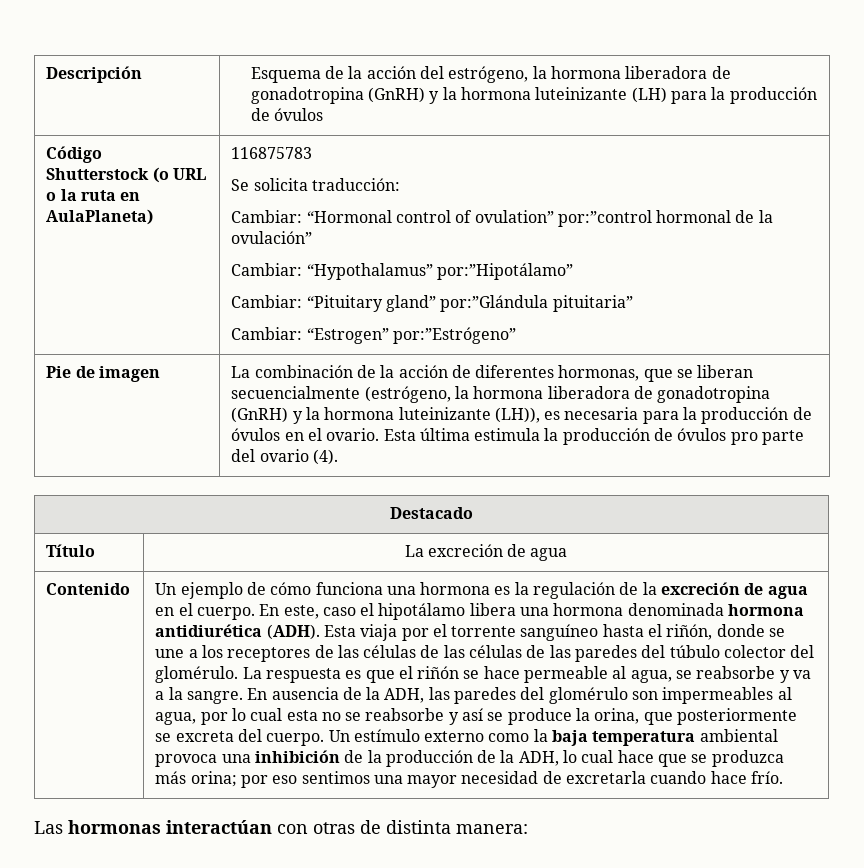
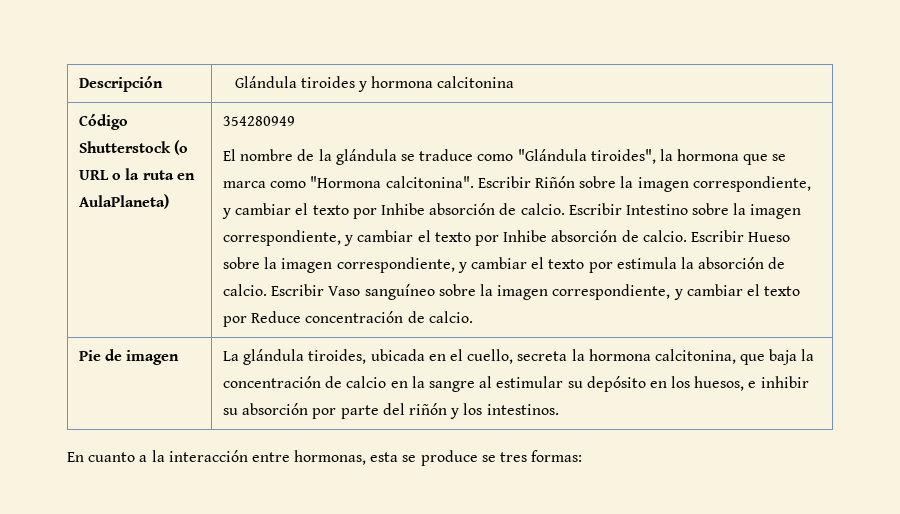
[250,66,731,83] [250,87,817,104] [250,108,324,121] Esquema de la acción del estrógeno, la hormona liberadora de gonadotropina (GnRH) y la hormona luteinizante (LH) para la producción de óvulos -> [234,76,515,92] Glándula tiroides y hormona calcitonina
[231,147,313,159] [231,178,400,191] [231,210,773,227] [231,231,313,244] [231,263,573,280] [231,295,633,312] [231,327,516,344] [46,366,160,382] [231,365,754,382] [231,386,771,403] [231,407,812,424] [231,428,805,445] [231,449,338,465] [390,507,473,519] [46,544,96,557] [404,544,568,561] [46,583,131,595] [155,582,808,599] [155,603,805,620] [155,624,786,641] [155,645,815,662] [155,666,812,683] [155,687,792,704] [155,708,798,725] [155,729,778,746] [155,750,784,767] [155,771,784,788] [34,820,528,834] 116875783 // Se solicita traducción: // Cambiar: “Hormonal control of ovulation” por:”control hormonal de la ovulación” // Cambiar: “Hypothalamus” por:”Hipotálamo” // Cambiar: “Pituitary gland” por:”Glándula pituitaria” // Cambiar: “Estrogen” por:”Estrógeno” // Pie de imagen | La combinación de la acción de diferentes hormonas, que se liberan secuencialmente (estrógeno, la hormona liberadora de gonadotropina (GnRH) y la hormona luteinizante (LH)), es necesaria para la producción de óvulos en el ovario. Esta última estimula la producción de óvulos pro parte del ovario (4). // Destacado // Título | La excreción de agua // Contenido | Un ejemplo de cómo funciona una hormona es la regulación de la excreción de agua en el cuerpo. En este, caso el hipotálamo libera una hormona denominada hormona antidiurética (ADH). Esta viaja por el torrente sanguíneo hasta el riñón, donde se une a los receptores de las células de las células de las paredes del túbulo colector del glomérulo. La respuesta es que el riñón se hace permeable al agua, se reabsorbe y va a la sangre. En ausencia de la ADH, las paredes del glomérulo son impermeables al agua, por lo cual esta no se reabsorbe y así se produce la orina, que posteriormente se excreta del cuerpo. Un estímulo externo como la baja temperatura ambiental provoca una inhibición de la producción de la ADH, lo cual hace que se produzca más orina; por eso sentimos una mayor necesidad de excretarla cuando hace frío. // Las hormonas interactúan con otras de distinta manera: -> [223,116,296,126] [223,149,787,165] [223,176,811,192] [222,203,802,219] [223,230,791,246] [223,257,786,273] [223,284,801,300] [223,311,473,327] [79,349,180,365] [223,349,815,365] [223,376,809,392] [223,403,559,419] [67,450,583,466] 354280949 // El nombre de la glándula se traduce como "Glándula tiroides", la hormona que se marca como "Hormona calcitonina". Escribir Riñón sobre la imagen correspondiente, y cambiar el texto por Inhibe absorción de calcio. Escribir Intestino sobre la imagen correspondiente, y cambiar el texto por Inhibe absorción de calcio. Escribir Hueso sobre la imagen correspondiente, y cambiar el texto por estimula la absorción de calcio. Escribir Vaso sanguíneo sobre la imagen correspondiente, y cambiar el texto por Reduce concentración de calcio. // Pie de imagen | La glándula tiroides, ubicada en el cuello, secreta la hormona calcitonina, que baja la concentración de calcio en la sangre al estimular su depósito en los huesos, e inhibir su absorción por parte del riñón y los intestinos. // En cuanto a la interacción entre hormonas, esta se produce se tres formas:

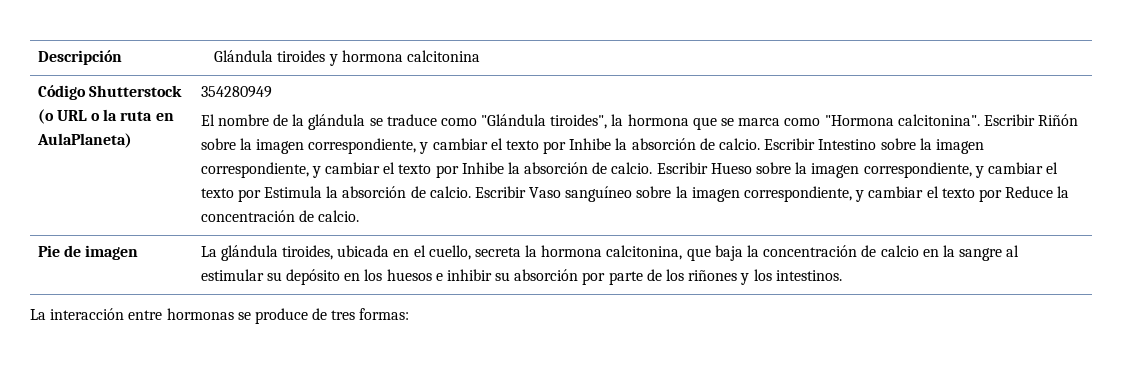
(426, 209) none -> [615,138,628,150] la
(548, 236) none -> [507,162,520,174] la
[616,257,677,269] estimula -> [263,186,322,198] Estimula
(302, 317) none -> [1057,186,1070,198] la
[694,376,745,391] huesos, -> [386,269,432,281] huesos
[382,403,448,415] del riñón -> [646,269,738,281] de los riñones
[67,450,399,465] En cuanto a la interacción entre hormonas, esta -> [30,308,234,320] La interacción entre hormonas
[481,455,496,462] se -> [312,308,328,320] de

